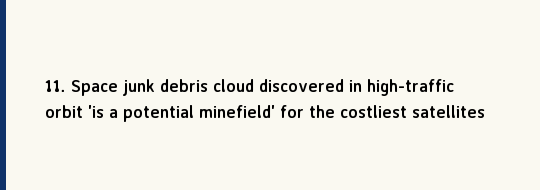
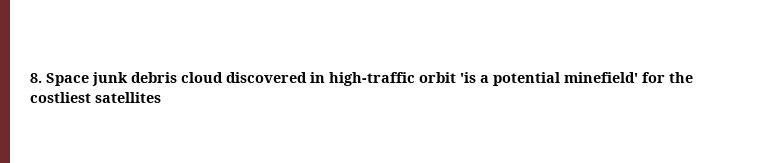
[45,80,66,92] 11. -> [30,73,42,83] 8.

